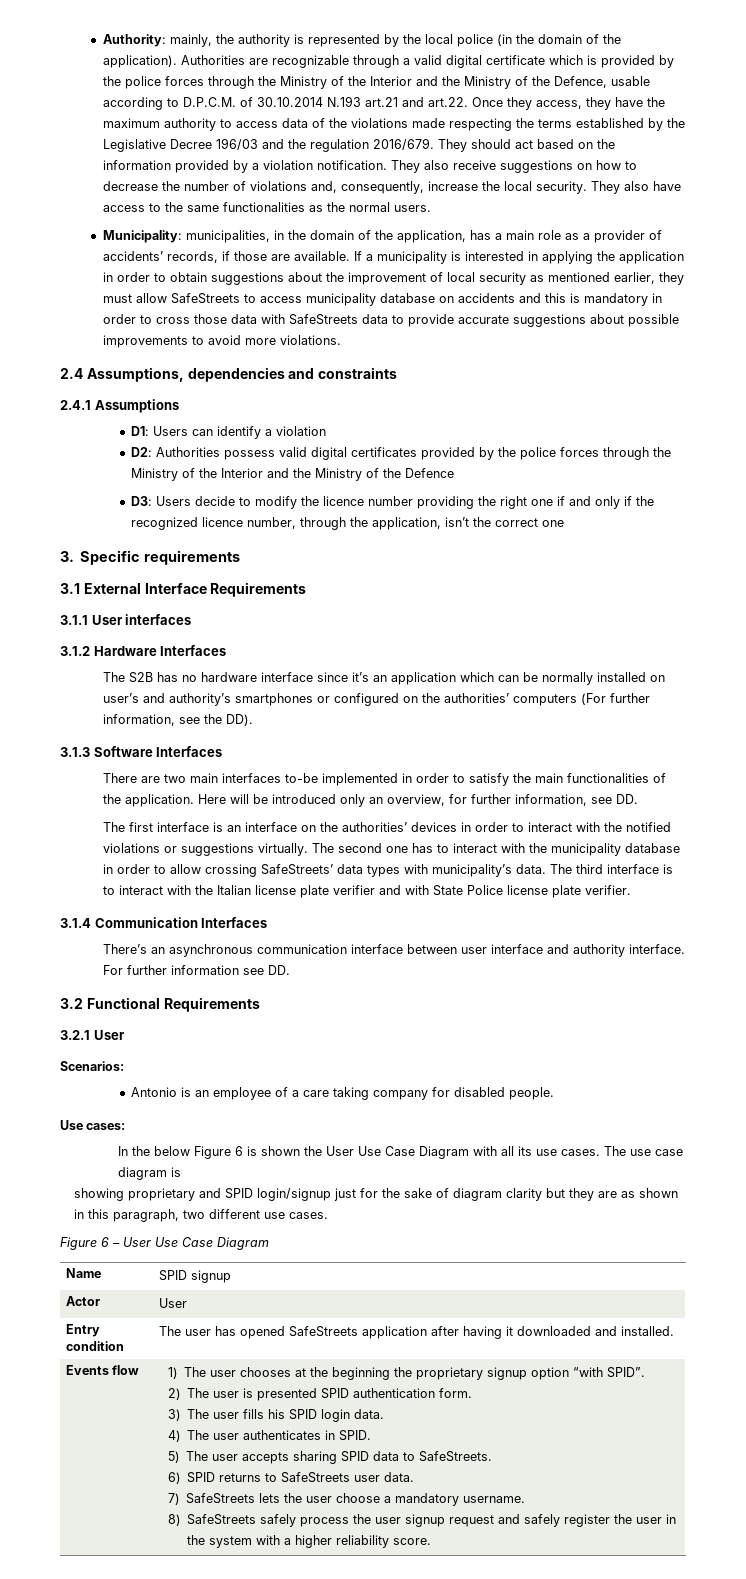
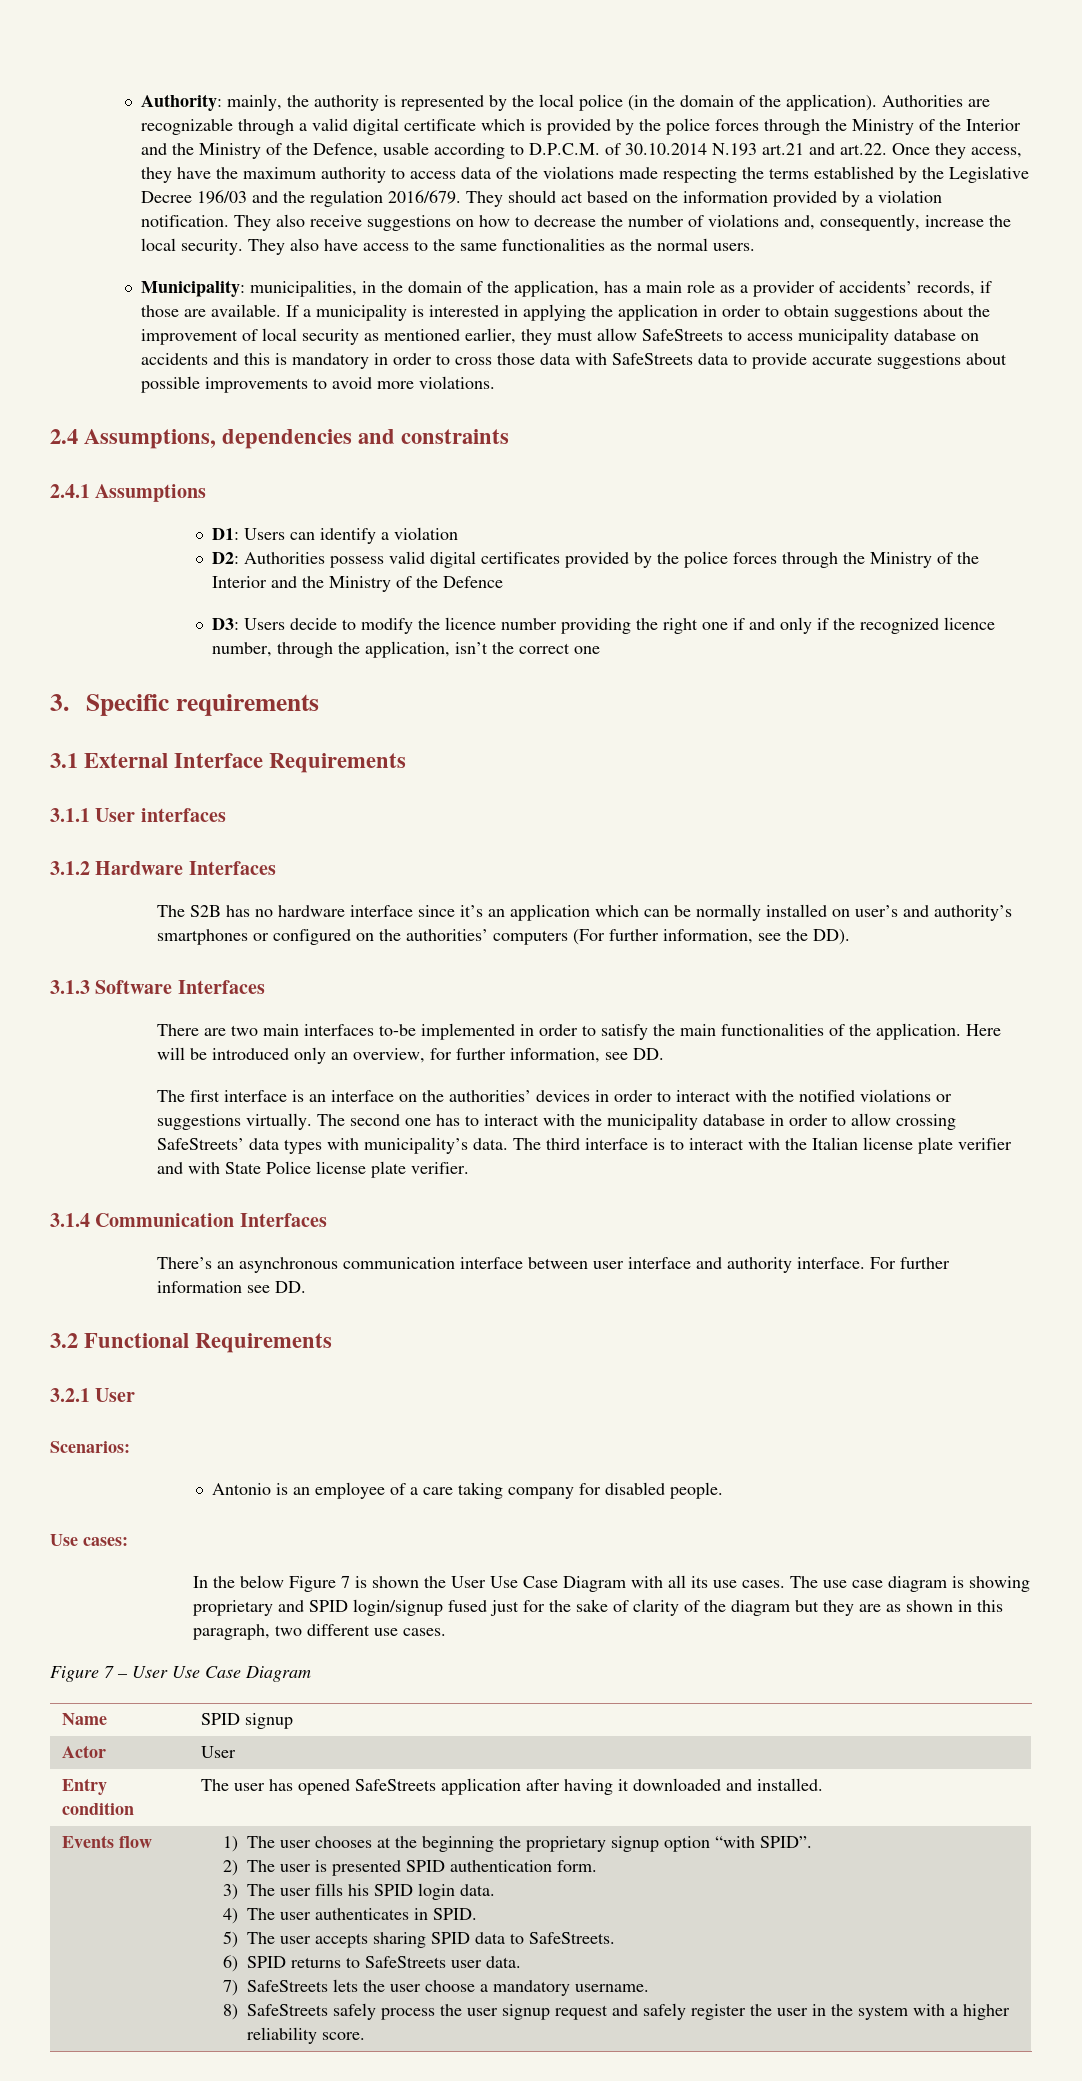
[234,1146,243,1156] 6 -> [340,1576,350,1588] 7
(181, 1172) // -> (964, 1582) none
(332, 1194) none -> [447,1600,487,1612] fused
[453,1188,543,1201] diagram clarity -> [632,1599,790,1616] clarity of the diagram
[101,1237,109,1247] 6 -> [104,1666,114,1678] 7

